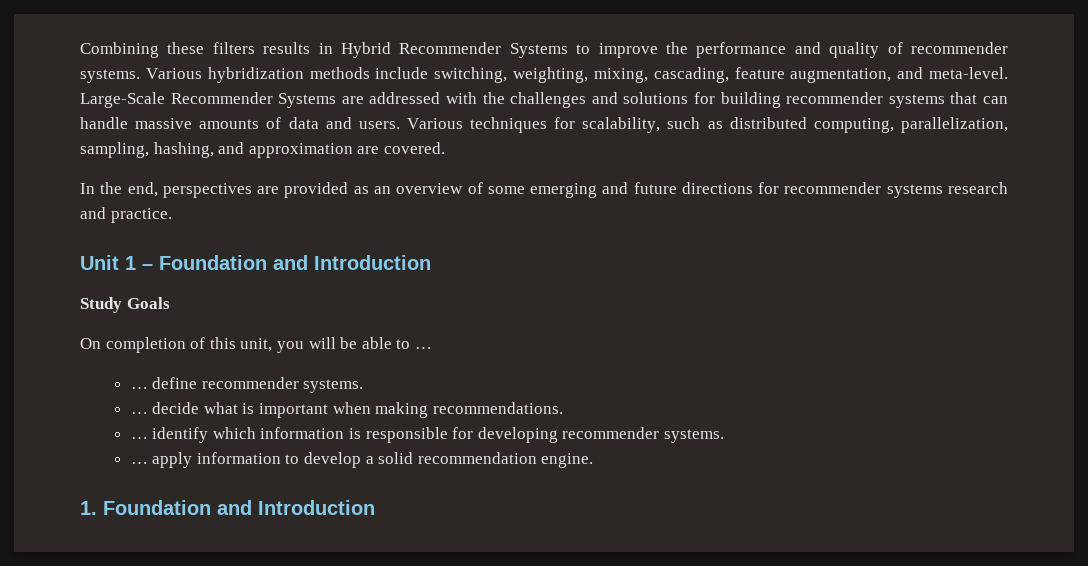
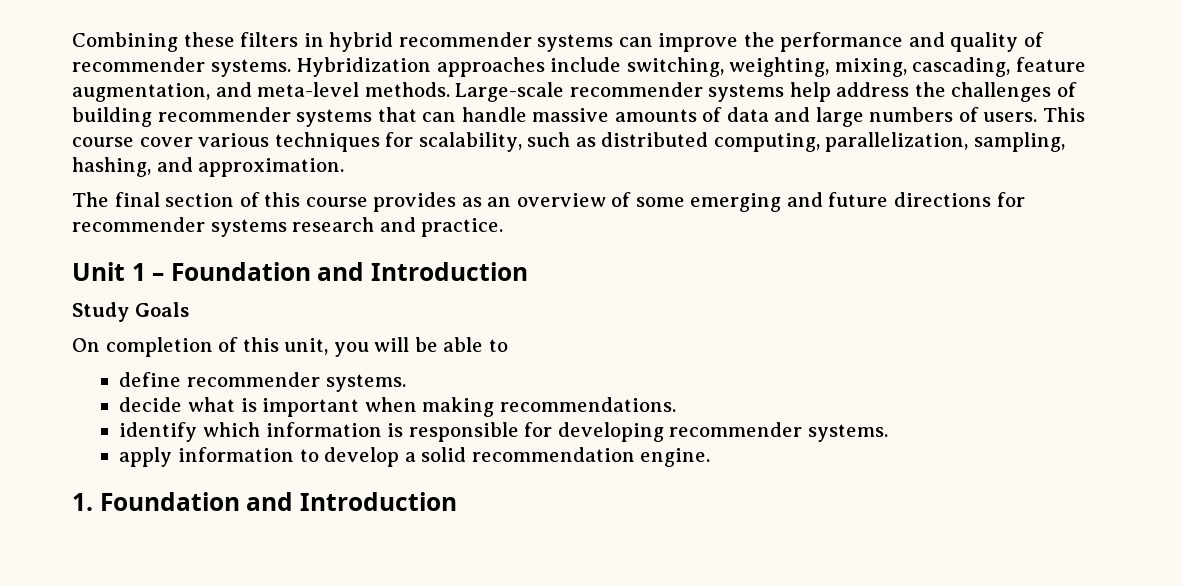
[263,42,591,58] results in Hybrid Recommender Systems to -> [303,32,653,52] in hybrid recommender systems can
[145,67,370,83] Various hybridization methods -> [296,57,545,77] Hybridization approaches
[929,67,1009,79] [80,92,716,108] meta-level. Large-Scale Recommender Systems are addressed with the challenges and solutions for -> [257,82,1077,102] meta-level methods. Large-scale recommender systems help address the challenges of
[358,118,463,129] users. Various -> [815,107,1086,127] [72,133,270,147] large numbers of users. This course cover various
[248,142,445,158] [80,182,349,198] approximation are covered. // In the end, perspectives are provided -> [198,158,345,177] [72,192,457,212] approximation. // The final section of this course provides
[414,347,432,349] [130,387,148,389] … // … -> (508, 345) //
[130,412,148,414] … -> (406, 383) none
[130,437,148,439] … -> (676, 404) none
[130,462,148,464] … -> (888, 433) none

